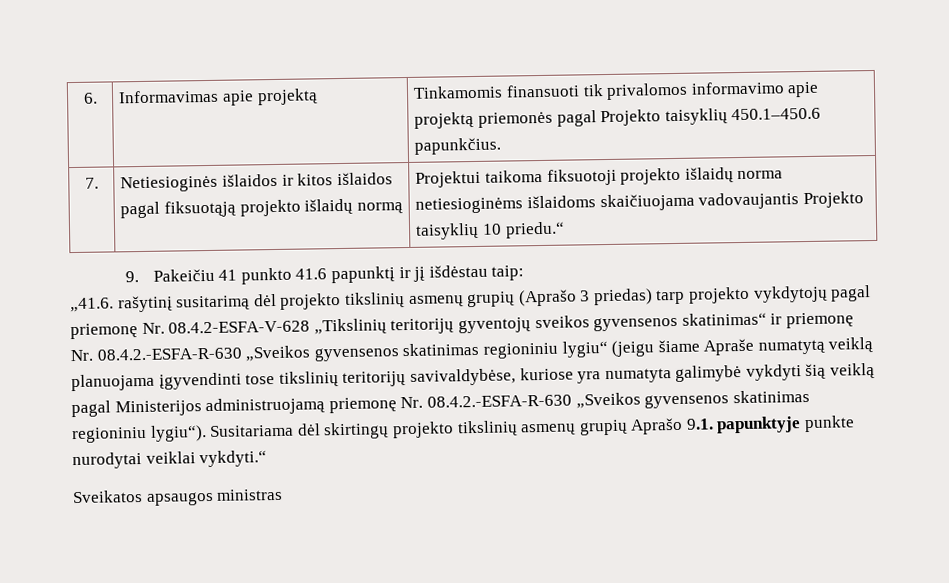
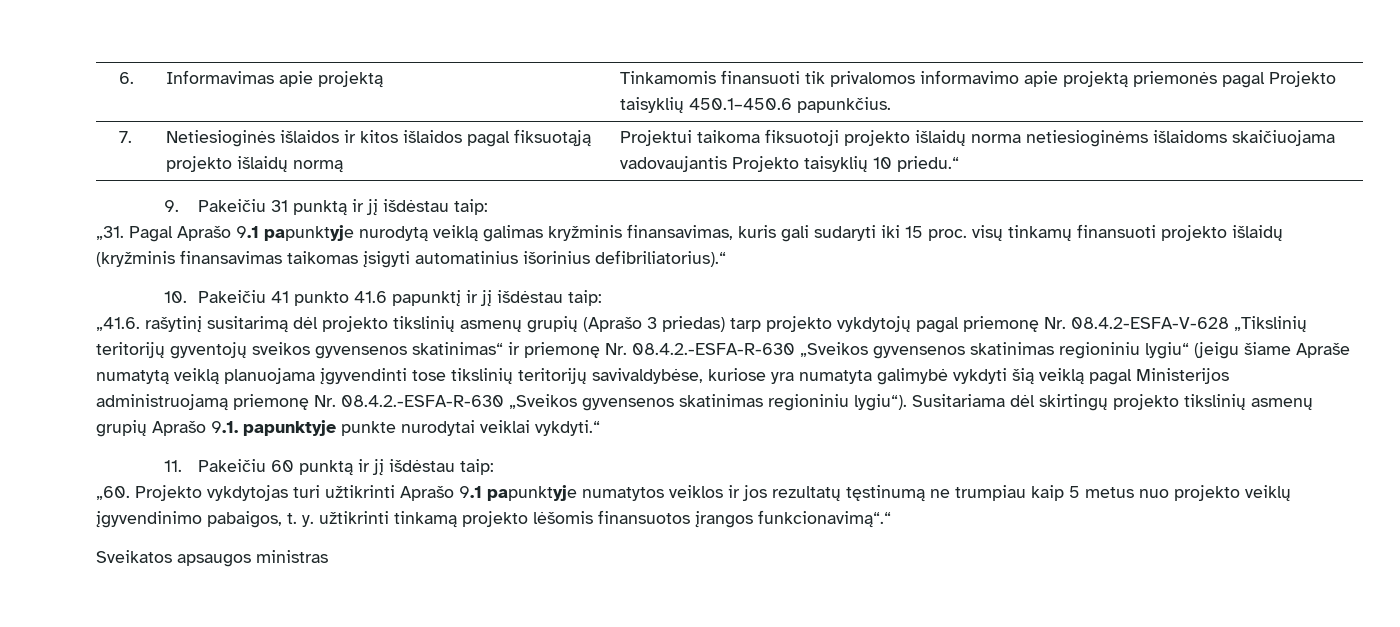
(215, 275) none -> [271,199,489,216] [96,224,1283,242] [96,250,726,268] [164,290,267,303] 31 punktą ir jį išdėstau taip: // „31. Pagal Aprašo 9.1 papunktyje nurodytą veiklą galimas kryžminis finansavimas, kuris gali sudaryti iki 15 proc. visų tinkamų finansuoti projekto išlaidų (kryžminis finansavimas taikomas įsigyti automatinius išorinius defibriliatorius).“ // 10. Pakeičiu
(268, 459) none -> [164,459,495,476] [96,485,1291,502] [96,510,891,528] // 11. Pakeičiu 60 punktą ir jį išdėstau taip: // „60. Projekto vykdytojas turi užtikrinti Aprašo 9.1 papunktyje numatytos veiklos ir jos rezultatų tęstinumą ne trumpiau kaip 5 metus nuo projekto veiklų įgyvendinimo pabaigos, t. y. užtikrinti tinkamą projekto lėšomis finansuotos įrangos funkcionavimą“.“

